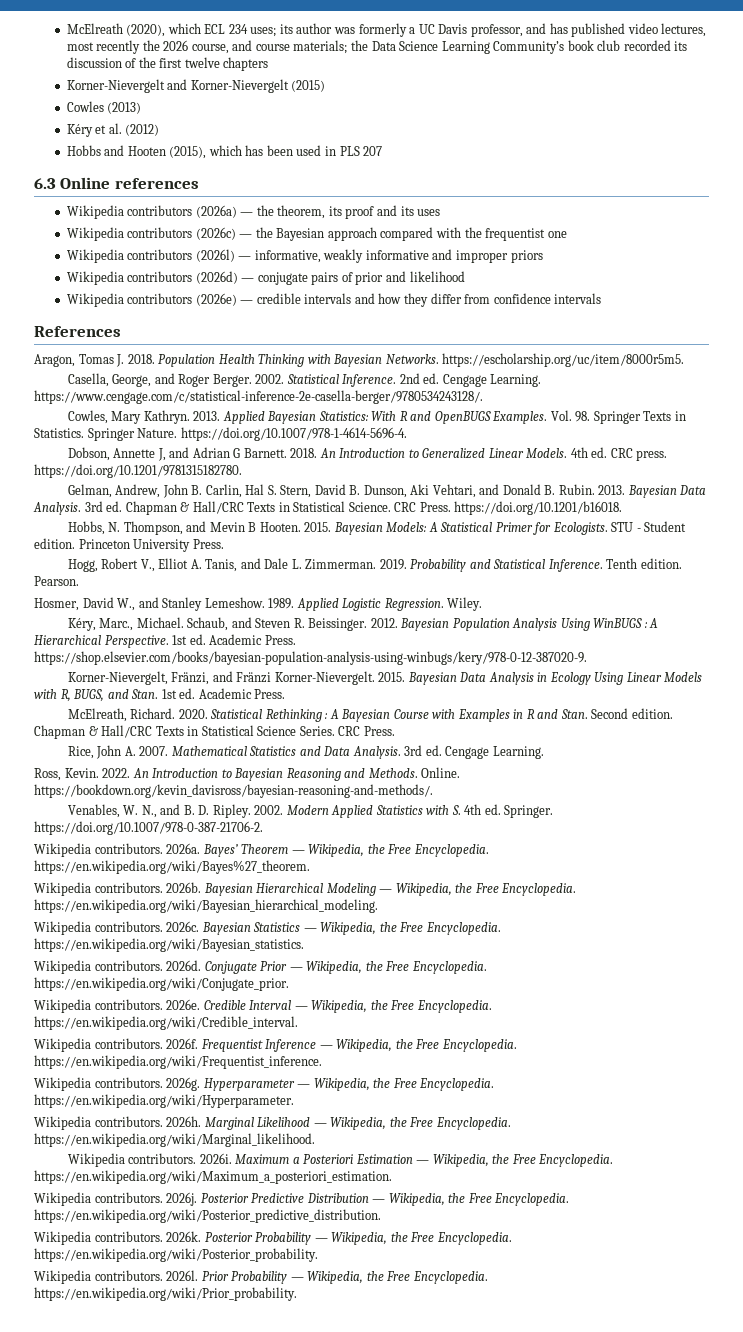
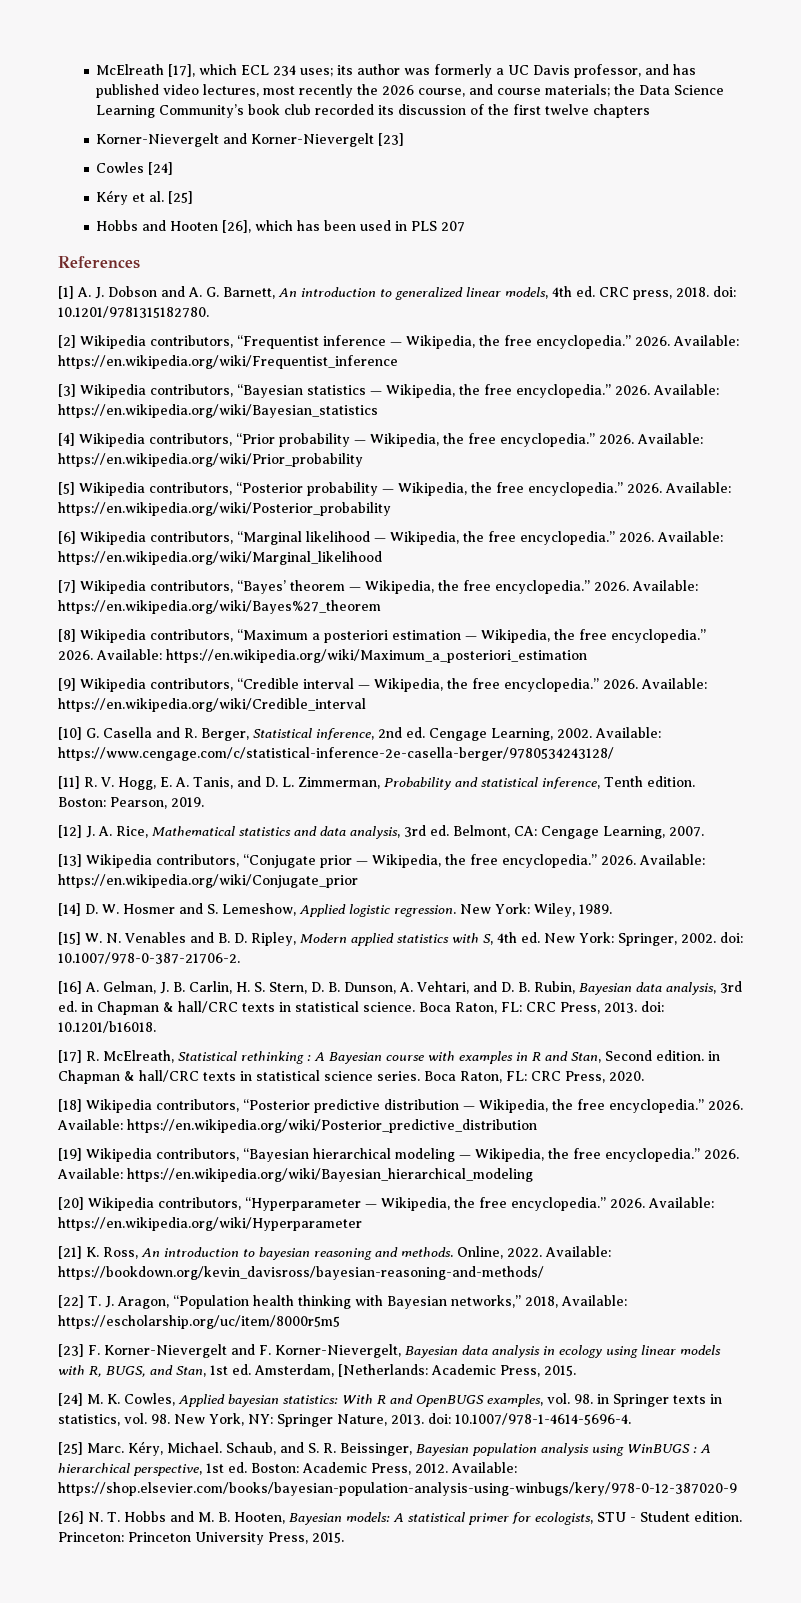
[126,24,166,37] (2020), -> [168,64,196,77] [17],
[291,80,326,92] (2015) -> [378,133,405,146] [23]
[107,102,142,114] (2013) -> [148,162,174,175] [24]
[125,124,160,136] (2012) -> [168,191,194,204] [25]
[169,146,207,159] (2015), -> [222,220,252,233] [26],
[34,177,199,189] [66,205,441,219] [66,227,567,241] [66,249,543,263] [66,271,465,285] [66,293,602,307] [34,326,121,337] [34,353,685,367] [67,373,542,387] [34,390,483,404] [67,410,686,424] [34,427,407,441] [67,447,668,461] [34,464,242,478] [67,484,707,498] [33,501,623,515] [67,521,608,535] 6.3 Online references // Wikipedia contributors (2026a) — the theorem, its proof and its uses // Wikipedia contributors (2026c) — the Bayesian approach compared with the frequentist one // Wikipedia contributors (2026l) — informative, weakly informative and improper priors // Wikipedia contributors (2026d) — conjugate pairs of prior and likelihood // Wikipedia contributors (2026e) — credible intervals and how they differ from confidence intervals // References // Aragon, Tomas J. 2018. Population Health Thinking with Bayesian Networks. https://escholarship.org/uc/item/8000r5m5. // Casella, George, and Roger Berger. 2002. Statistical Inference. 2nd ed. Cengage Learning. https://www.cengage.com/c/statistical-inference-2e-casella-berger/9780534243128/. // Cowles, Mary Kathryn. 2013. Applied Bayesian Statistics: With R and OpenBUGS Examples. Vol. 98. Springer Texts in Statistics. Springer Nature. https://doi.org/10.1007/978-1-4614-5696-4. // Dobson, Annette J, and Adrian G Barnett. 2018. An Introduction to Generalized Linear Models. 4th ed. CRC press. https://doi.org/10.1201/9781315182780. // Gelman, Andrew, John B. Carlin, Hal S. Stern, David B. Dunson, Aki Vehtari, and Donald B. Rubin. 2013. Bayesian Data Analysis. 3rd ed. Chapman & Hall/CRC Texts in Statistical Science. CRC Press. https://doi.org/10.1201/b16018. // Hobbs, N. Thompson, and Mevin B Hooten. 2015. Bayesian Models: A Statistical Primer for Ecologists. -> [58,256,140,269] [58,286,736,300] [58,306,209,318] [58,335,739,349] [58,355,398,369] [58,384,719,398] [58,404,378,418] [58,433,703,447] [58,453,363,467] [58,482,731,496] [58,502,391,516] [58,531,723,545] [58,551,382,565] [58,580,698,594] [58,600,381,614] [58,629,706,643] [58,649,587,663] [58,678,707,692] [58,698,366,712] [58,727,661,741] [58,747,614,761] [58,776,695,790] [58,797,204,809] [58,825,704,839] [58,854,705,868] [58,874,358,888] [58,903,612,917] [58,932,743,946] [58,952,240,964] [58,981,742,995] [58,1001,664,1015] [58,1021,156,1033] [58,1050,720,1064] [58,1070,644,1084] [58,1099,743,1113] [57,1119,537,1133] [58,1148,739,1162] [57,1168,533,1182] [58,1197,714,1211] [58,1217,362,1231] [58,1246,611,1260] [58,1266,544,1280] [58,1295,627,1309] [58,1315,340,1329] [58,1344,721,1358] [58,1364,576,1377] [58,1393,722,1407] [58,1413,631,1427] [58,1441,711,1456] [58,1462,517,1476] [58,1482,737,1496] [58,1511,593,1525] References // [1] A. J. Dobson and A. G. Barnett, An introduction to generalized linear models, 4th ed. CRC press, 2018. doi: 10.1201/9781315182780. // [2] Wikipedia contributors, “Frequentist inference — Wikipedia, the free encyclopedia.” 2026. Available: https://en.wikipedia.org/wiki/Frequentist_inference // [3] Wikipedia contributors, “Bayesian statistics — Wikipedia, the free encyclopedia.” 2026. Available: https://en.wikipedia.org/wiki/Bayesian_statistics // [4] Wikipedia contributors, “Prior probability — Wikipedia, the free encyclopedia.” 2026. Available: https://en.wikipedia.org/wiki/Prior_probability // [5] Wikipedia contributors, “Posterior probability — Wikipedia, the free encyclopedia.” 2026. Available: https://en.wikipedia.org/wiki/Posterior_probability // [6] Wikipedia contributors, “Marginal likelihood — Wikipedia, the free encyclopedia.” 2026. Available: https://en.wikipedia.org/wiki/Marginal_likelihood // [7] Wikipedia contributors, “Bayes’ theorem — Wikipedia, the free encyclopedia.” 2026. Available: https://en.wikipedia.org/wiki/Bayes%27_theorem // [8] Wikipedia contributors, “Maximum a posteriori estimation — Wikipedia, the free encyclopedia.” 2026. Available: https://en.wikipedia.org/wiki/Maximum_a_posteriori_estimation // [9] Wikipedia contributors, “Credible interval — Wikipedia, the free encyclopedia.” 2026. Available: https://en.wikipedia.org/wiki/Credible_interval // [10] G. Casella and R. Berger, Statistical inference, 2nd ed. Cengage Learning, 2002. Available: https://www.cengage.com/c/statistical-inference-2e-casella-berger/9780534243128/ // [11] R. V. Hogg, E. A. Tanis, and D. L. Zimmerman, Probability and statistical inference, Tenth edition. Boston: Pearson, 2019. // [12] J. A. Rice, Mathematical statistics and data analysis, 3rd ed. Belmont, CA: Cengage Learning, 2007. // [13] Wikipedia contributors, “Conjugate prior — Wikipedia, the free encyclopedia.” 2026. Available: https://en.wikipedia.org/wiki/Conjugate_prior // [14] D. W. Hosmer and S. Lemeshow, Applied logistic regression. New York: Wiley, 1989. // [15] W. N. Venables and B. D. Ripley, Modern applied statistics with S, 4th ed. New York: Springer, 2002. doi: 10.1007/978-0-387-21706-2. // [16] A. Gelman, J. B. Carlin, H. S. Stern, D. B. Dunson, A. Vehtari, and D. B. Rubin, Bayesian data analysis, 3rd ed. in Chapman & hall/CRC texts in statistical science. Boca Raton, FL: CRC Press, 2013. doi: 10.1201/b16018. // [17] R. McElreath, Statistical rethinking : A Bayesian course with examples in R and Stan, Second edition. in Chapman & hall/CRC texts in statistical science series. Boca Raton, FL: CRC Press, 2020. // [18] Wikipedia contributors, “Posterior predictive distribution — Wikipedia, the free encyclopedia.” 2026. Available: https://en.wikipedia.org/wiki/Posterior_predictive_distribution // [19] Wikipedia contributors, “Bayesian hierarchical modeling — Wikipedia, the free encyclopedia.” 2026. Available: https://en.wikipedia.org/wiki/Bayesian_hierarchical_modeling // [20] Wikipedia contributors, “Hyperparameter — Wikipedia, the free encyclopedia.” 2026. Available: https://en.wikipedia.org/wiki/Hyperparameter // [21] K. Ross, An introduction to bayesian reasoning and methods. Online, 2022. Available: https://bookdown.org/kevin_davisross/bayesian-reasoning-and-methods/ // [22] T. J. Aragon, “Population health thinking with Bayesian networks,” 2018, Available: https://escholarship.org/uc/item/8000r5m5 // [23] F. Korner-Nievergelt and F. Korner-Nievergelt, Bayesian data analysis in ecology using linear models with R, BUGS, and Stan, 1st ed. Amsterdam, [Netherlands: Academic Press, 2015. // [24] M. K. Cowles, Applied bayesian statistics: With R and OpenBUGS examples, vol. 98. in Springer texts in statistics, vol. 98. New York, NY: Springer Nature, 2013. doi: 10.1007/978-1-4614-5696-4. // [25] Marc. Kéry, Michael. Schaub, and S. R. Beissinger, Bayesian population analysis using WinBUGS : A hierarchical perspective, 1st ed. Boston: Academic Press, 2012. Available: https://shop.elsevier.com/books/bayesian-population-analysis-using-winbugs/kery/978-0-12-387020-9 // [26] N. T. Hobbs and M. B. Hooten, Bayesian models: A statistical primer for ecologists,
(75, 543) none -> [58,1532,124,1542] Princeton:
[192,539,224,549] [67,558,682,572] [34,576,79,586] [34,597,483,611] [67,617,659,631] [34,634,296,648] [34,651,587,665] [67,671,703,685] [34,688,286,702] [67,708,673,722] [34,725,395,739] [67,745,544,759] [34,767,461,781] [34,784,433,798] [67,804,554,818] [34,821,263,835] [34,843,489,857] [34,860,310,874] [34,882,577,896] [34,899,378,913] [34,921,501,935] [34,938,304,952] [34,960,487,974] [34,977,289,991] [34,999,492,1013] [34,1016,298,1030] [34,1038,517,1052] [34,1055,322,1069] [34,1077,495,1091] [34,1094,294,1108] [34,1116,511,1130] [34,1133,315,1147] [67,1153,614,1167] [34,1170,392,1184] [34,1192,570,1206] [34,1209,381,1223] [34,1231,512,1245] [34,1248,318,1262] [34,1270,488,1284] [34,1287,297,1301] Press. // Hogg, Robert V., Elliot A. Tanis, and Dale L. Zimmerman. 2019. Probability and Statistical Inference. Tenth edition. Pearson. // Hosmer, David W., and Stanley Lemeshow. 1989. Applied Logistic Regression. Wiley. // Kéry, Marc., Michael. Schaub, and Steven R. Beissinger. 2012. Bayesian Population Analysis Using WinBUGS : A Hierarchical Perspective. 1st ed. Academic Press. https://shop.elsevier.com/books/bayesian-population-analysis-using-winbugs/kery/978-0-12-387020-9. // Korner-Nievergelt, Fränzi, and Fränzi Korner-Nievergelt. 2015. Bayesian Data Analysis in Ecology Using Linear Models with R, BUGS, and Stan. 1st ed. Academic Press. // McElreath, Richard. 2020. Statistical Rethinking : A Bayesian Course with Examples in R and Stan. Second edition. Chapman & Hall/CRC Texts in Statistical Science Series. CRC Press. // Rice, John A. 2007. Mathematical Statistics and Data Analysis. 3rd ed. Cengage Learning. // Ross, Kevin. 2022. An Introduction to Bayesian Reasoning and Methods. Online. https://bookdown.org/kevin_davisross/bayesian-reasoning-and-methods/. // Venables, W. N., and B. D. Ripley. 2002. Modern Applied Statistics with S. 4th ed. Springer. https://doi.org/10.1007/978-0-387-21706-2. // Wikipedia contributors. 2026a. Bayes’ Theorem — Wikipedia, the Free Encyclopedia. https://en.wikipedia.org/wiki/Bayes%27_theorem. // Wikipedia contributors. 2026b. Bayesian Hierarchical Modeling — Wikipedia, the Free Encyclopedia. https://en.wikipedia.org/wiki/Bayesian_hierarchical_modeling. // Wikipedia contributors. 2026c. Bayesian Statistics — Wikipedia, the Free Encyclopedia. https://en.wikipedia.org/wiki/Bayesian_statistics. // Wikipedia contributors. 2026d. Conjugate Prior — Wikipedia, the Free Encyclopedia. https://en.wikipedia.org/wiki/Conjugate_prior. // Wikipedia contributors. 2026e. Credible Interval — Wikipedia, the Free Encyclopedia. https://en.wikipedia.org/wiki/Credible_interval. // Wikipedia contributors. 2026f. Frequentist Inference — Wikipedia, the Free Encyclopedia. https://en.wikipedia.org/wiki/Frequentist_inference. // Wikipedia contributors. 2026g. Hyperparameter — Wikipedia, the Free Encyclopedia. https://en.wikipedia.org/wiki/Hyperparameter. // Wikipedia contributors. 2026h. Marginal Likelihood — Wikipedia, the Free Encyclopedia. https://en.wikipedia.org/wiki/Marginal_likelihood. // Wikipedia contributors. 2026i. Maximum a Posteriori Estimation — Wikipedia, the Free Encyclopedia. https://en.wikipedia.org/wiki/Maximum_a_posteriori_estimation. // Wikipedia contributors. 2026j. Posterior Predictive Distribution — Wikipedia, the Free Encyclopedia. https://en.wikipedia.org/wiki/Posterior_predictive_distribution. // Wikipedia contributors. 2026k. Posterior Probability — Wikipedia, the Free Encyclopedia. https://en.wikipedia.org/wiki/Posterior_probability. // Wikipedia contributors. 2026l. Prior Probability — Wikipedia, the Free Encyclopedia. https://en.wikipedia.org/wiki/Prior_probability. -> [268,1532,344,1544] Press, 2015.

